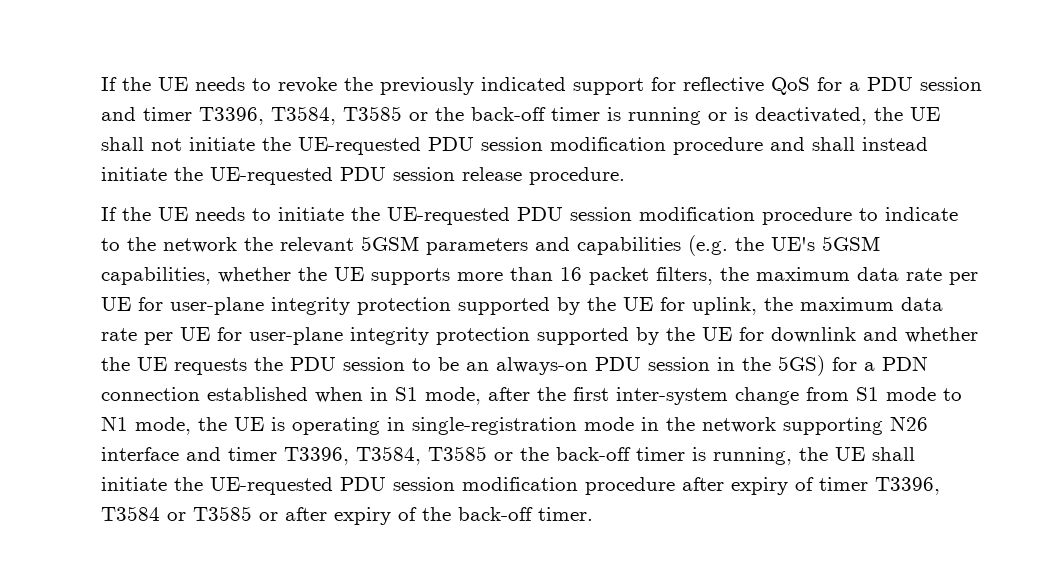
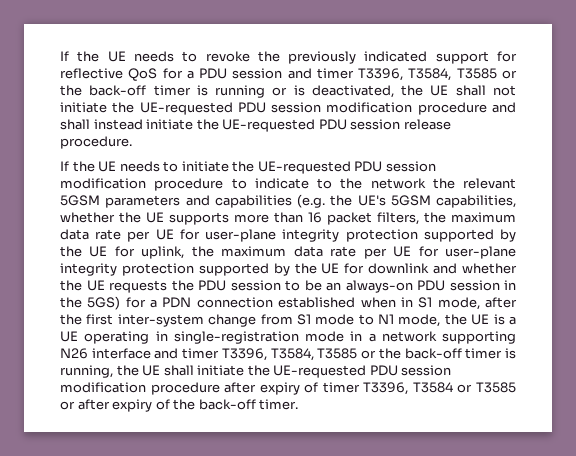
(285, 424) none -> [508,316,516,325] [60,331,78,342] a UE
[666,417,695,431] the -> [368,333,376,342] a

